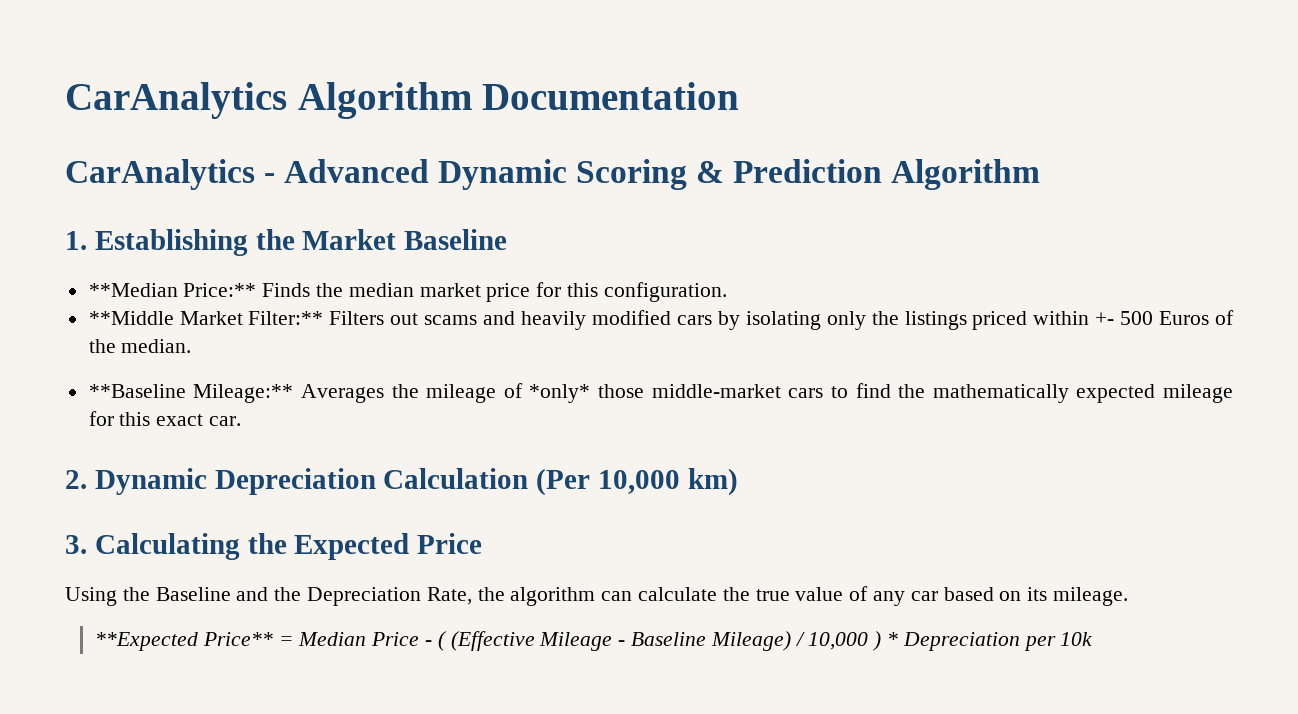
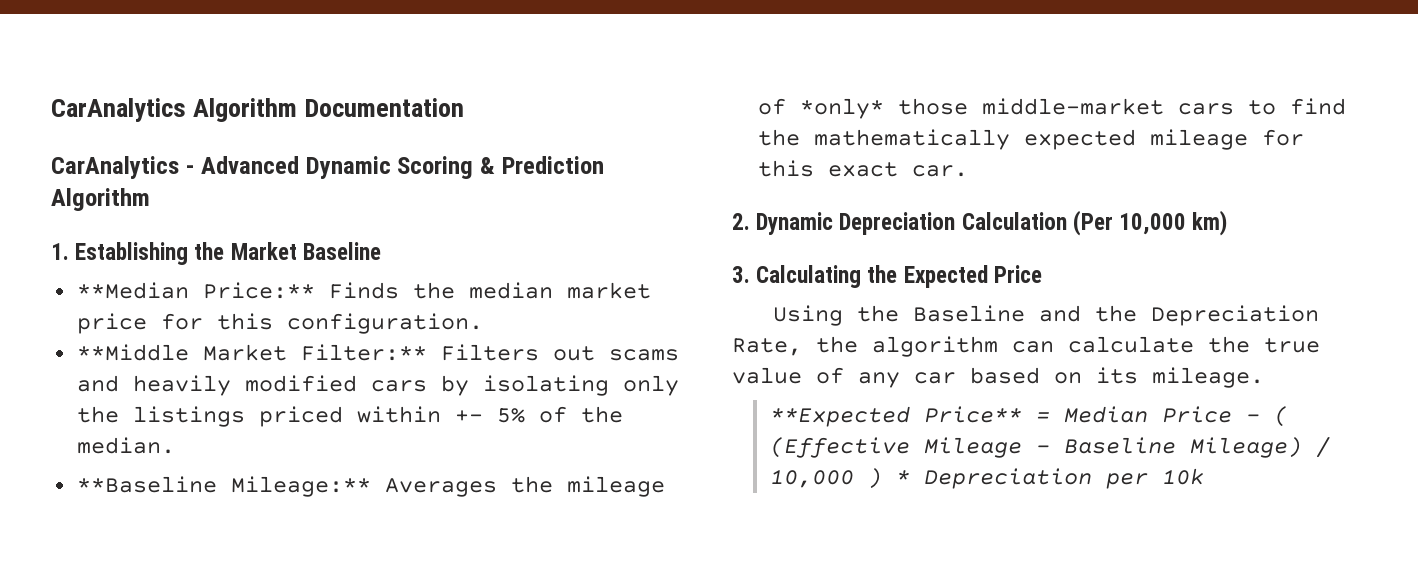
[1120,311,1210,325] 500 Euros -> [496,408,525,423] 5%

